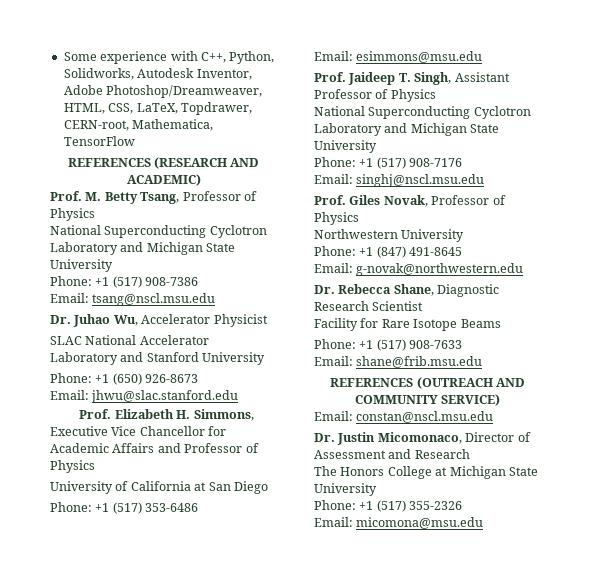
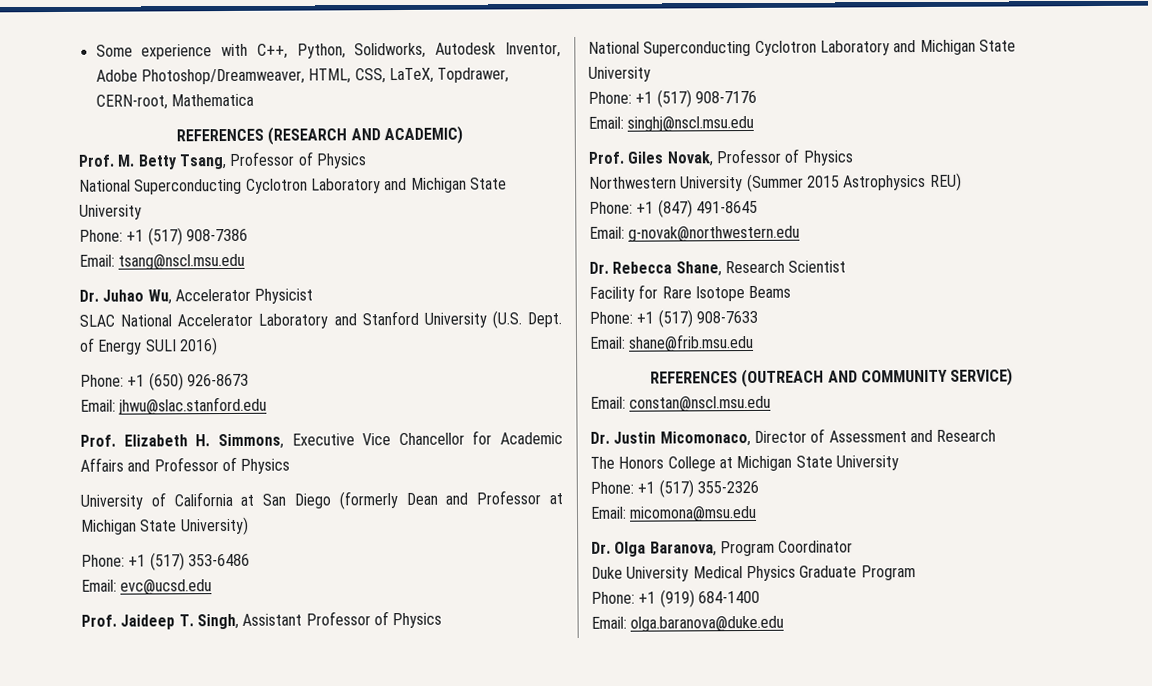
[132,119,214,131] [63,136,135,146] Mathematica, TensorFlow -> [170,93,254,107] Mathematica
(266, 358) none -> [491,310,562,329] [79,337,218,356] (U.S. Dept. of Energy SULI 2016)
(268, 487) none -> [338,490,563,510] [81,516,249,536] (formerly Dean and Professor at Michigan State University)
[356,51,483,63] esimmons@msu.edu -> [120,579,213,595] evc@ucsd.edu
(465, 235) none -> [746,172,962,193] (Summer 2015 Astrophysics REU)
[437,284,500,297] Diagnostic -> (722, 269) none
(484, 523) none -> [591,540,854,557] [591,565,916,582] [591,589,760,608] [591,615,785,632] // Dr. Olga Baranova, Program Coordinator // Duke University Medical Physics Graduate Program // Phone: +1 (919) 684-1400 // Email: olga.baranova@duke.edu

